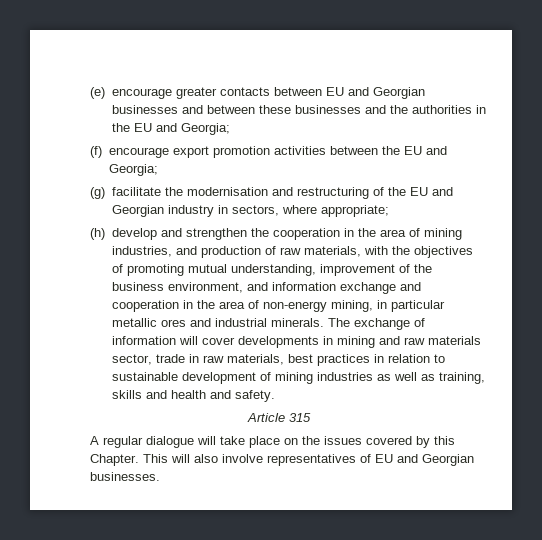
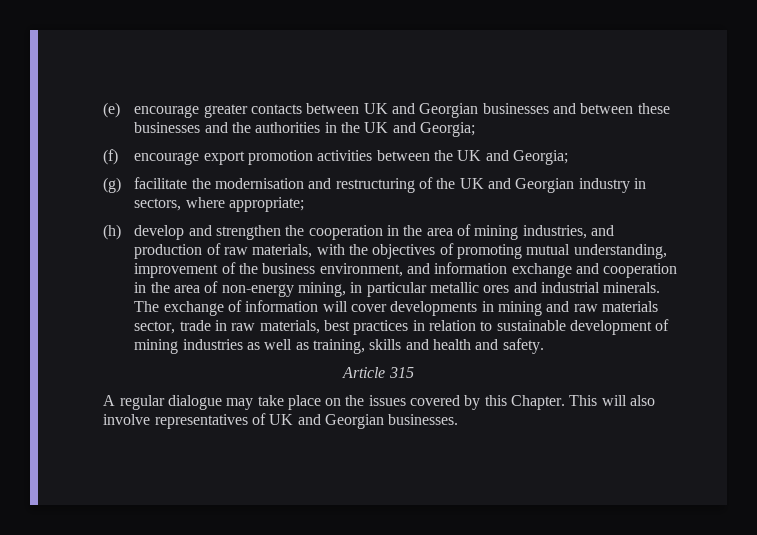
[325,87,344,96] EU -> [363,103,388,114] UK
[133,123,152,132] EU -> [364,122,389,133] UK
[404,146,423,155] EU -> [457,150,482,161] UK
[409,187,428,196] EU -> [459,178,484,189] UK
[197,436,217,445] will -> [226,398,254,410] may
[375,454,394,463] EU -> [269,414,294,425] UK

